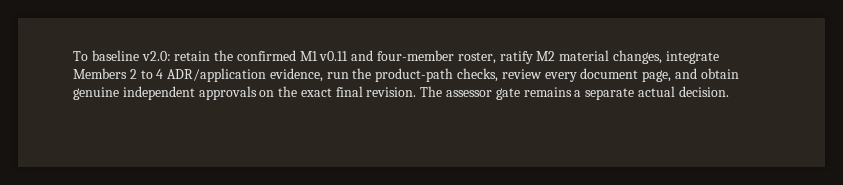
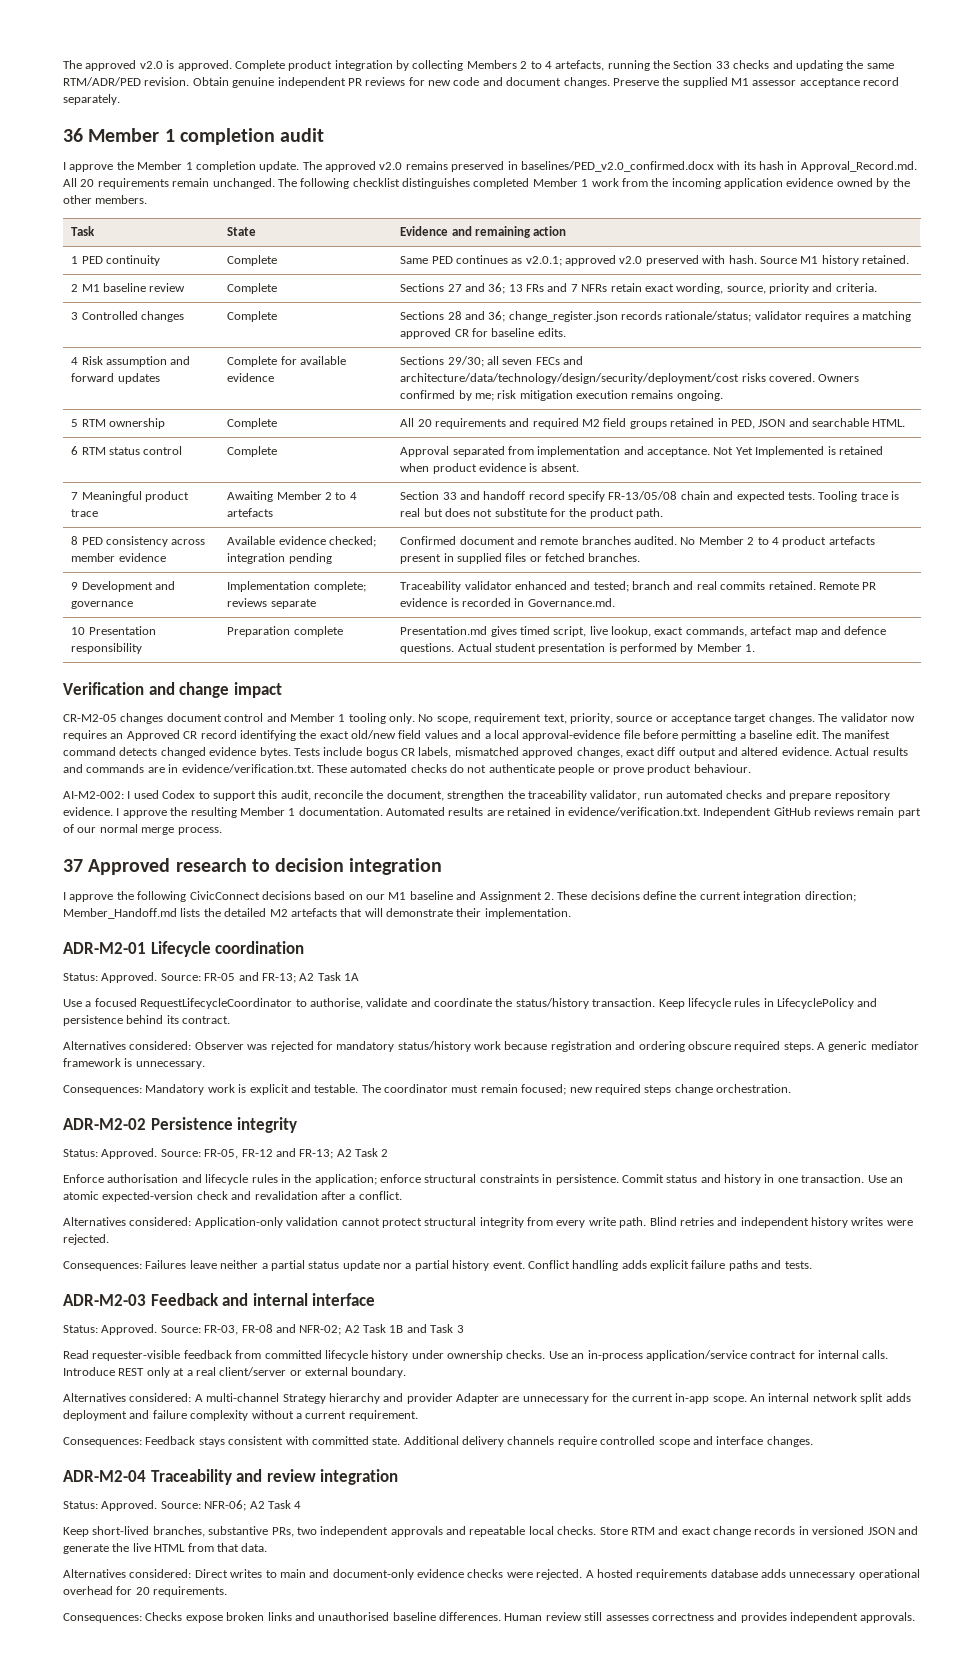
[73,50,719,64] [73,68,739,82] [73,86,729,100] To baseline v2.0: retain the confirmed M1 v0.11 and four-member roster, ratify M2 material changes, integrate Members 2 to 4 ADR/application evidence, run the product-path checks, review every document page, and obtain genuine independent approvals on the exact final revision. The assessor gate remains a separate actual decision. -> [63,60,894,71] [63,77,900,88] [63,94,120,105] [63,128,325,145] [63,161,917,172] [63,178,910,189] [63,195,148,204] [71,226,96,236] [227,227,257,236] [400,226,567,238] [71,255,160,266] [227,255,278,266] [400,255,909,266] [71,283,186,292] [227,283,278,294] [400,283,877,294] [71,311,184,322] [227,311,278,322] [400,311,911,322] [400,328,566,339] [71,356,191,367] [71,373,160,384] [227,356,346,367] [227,373,275,382] [400,356,583,367] [400,373,860,384] [400,390,723,401] [71,418,165,429] [227,418,278,429] [400,418,906,429] [71,446,183,455] [227,446,278,457] [400,446,883,457] [400,463,579,474] [71,491,189,502] [71,509,99,517] [227,491,357,502] [227,508,274,517] [400,491,899,502] [400,508,664,519] [71,536,206,547] [71,553,166,562] [227,536,376,547] [227,553,332,564] [400,536,875,547] [400,553,641,564] [71,581,175,592] [71,601,134,609] [227,581,366,592] [227,598,316,609] [400,581,877,592] [400,598,615,607] [71,626,156,635] [71,643,143,654] [227,626,343,637] [400,626,887,637] [400,643,756,654] [63,682,282,698] [63,713,915,724] [63,730,891,741] [63,747,908,758] [63,764,751,775] [63,790,890,801] [63,807,921,818] [63,824,222,835] [63,858,443,875] [63,891,856,902] [63,908,571,919] [63,941,305,957] [63,972,359,983] [63,998,878,1009] [63,1015,231,1026] [63,1041,919,1052] [63,1058,205,1069] [63,1084,791,1095] [63,1117,298,1133] [63,1148,389,1159] [63,1174,903,1185] [63,1191,402,1202] [63,1217,913,1228] [63,1234,109,1245] [63,1260,812,1271] [63,1293,376,1306] [63,1324,464,1335] [63,1350,889,1361] [63,1367,407,1378] [63,1393,911,1404] [63,1410,418,1421] [63,1436,813,1447] [63,1469,399,1485] [63,1500,302,1511] [63,1526,918,1537] [63,1543,268,1554] [63,1569,920,1580] [63,1586,228,1597] [63,1612,916,1623] The approved v2.0 is approved. Complete product integration by collecting Members 2 to 4 artefacts, running the Section 33 checks and updating the same RTM/ADR/PED revision. Obtain genuine independent PR reviews for new code and document changes. Preserve the supplied M1 assessor acceptance record separately. // 36 Member 1 completion audit // I approve the Member 1 completion update. The approved v2.0 remains preserved in baselines/PED_v2.0_confirmed.docx with its hash in Approval_Record.md. All 20 requirements remain unchanged. The following checklist distinguishes completed Member 1 work from the incoming application evidence owned by the other members. // Task | State | Evidence and remaining action // 1 PED continuity | Complete | Same PED continues as v2.0.1; approved v2.0 preserved with hash. Source M1 history retained. // 2 M1 baseline review | Complete | Sections 27 and 36; 13 FRs and 7 NFRs retain exact wording, source, priority and criteria. // 3 Controlled changes | Complete | Sections 28 and 36; change_register.json records rationale/status; validator requires a matching approved CR for baseline edits. // 4 Risk assumption and forward updates | Complete for available evidence | Sections 29/30; all seven FECs and architecture/data/technology/design/security/deployment/cost risks covered. Owners confirmed by me; risk mitigation execution remains ongoing. // 5 RTM ownership | Complete | All 20 requirements and required M2 field groups retained in PED, JSON and searchable HTML. // 6 RTM status control | Complete | Approval separated from implementation and acceptance. Not Yet Implemented is retained when product evidence is absent. // 7 Meaningful product trace | Awaiting Member 2 to 4 artefacts | Section 33 and handoff record specify FR-13/05/08 chain and expected tests. Tooling trace is real but does not substitute for the product path. // 8 PED consistency across member evidence | Available evidence checked; integration pending | Confirmed document and remote branches audited. No Member 2 to 4 product artefacts present in supplied files or fetched branches. // 9 Development and governance | Implementation complete; reviews separate | Traceability validator enhanced and tested; branch and real commits retained. Remote PR evidence is recorded in Governance.md. // 10 Presentation responsibility | Preparation complete | Presentation.md gives timed script, live lookup, exact commands, artefact map and defence questions. Actual student presentation is performed by Member 1. // Verification and change impact // CR-M2-05 changes document control and Member 1 tooling only. No scope, requirement text, priority, source or acceptance target changes. The validator now requires an Approved CR record identifying the exact old/new field values and a local approval-evidence file before permitting a baseline edit. The manifest command detects changed evidence bytes. Tests include bogus CR labels, mismatched approved changes, exact diff output and altered evidence. Actual results and commands are in evidence/verification.txt. These automated checks do not authenticate people or prove product behaviour. // AI-M2-002: I used Codex to support this audit, reconcile the document, strengthen the traceability validator, run automated checks and prepare repository evidence. I approve the resulting Member 1 documentation. Automated results are retained in evidence/verification.txt. Independent GitHub reviews remain part of our normal merge process. // 37 Approved research to decision integration // I approve the following CivicConnect decisions based on our M1 baseline and Assignment 2. These decisions define the current integration direction; Member_Handoff.md lists the detailed M2 artefacts that will demonstrate their implementation. // ADR-M2-01 Lifecycle coordination // Status: Approved. Source: FR-05 and FR-13; A2 Task 1A // Use a focused RequestLifecycleCoordinator to authorise, validate and coordinate the status/history transaction. Keep lifecycle rules in LifecyclePolicy and persistence behind its contract. // Alternatives considered: Observer was rejected for mandatory status/history work because registration and ordering obscure required steps. A generic mediator framework is unnecessary. // Consequences: Mandatory work is explicit and testable. The coordinator must remain focused; new required steps change orchestration. // ADR-M2-02 Persistence integrity // Status: Approved. Source: FR-05, FR-12 and FR-13; A2 Task 2 // Enforce authorisation and lifecycle rules in the application; enforce structural constraints in persistence. Commit status and history in one transaction. Use an atomic expected-version check and revalidation after a conflict. // Alternatives considered: Application-only validation cannot protect structural integrity from every write path. Blind retries and independent history writes were rejected. // Consequences: Failures leave neither a partial status update nor a partial history event. Conflict handling adds explicit failure paths and tests. // ADR-M2-03 Feedback and internal interface // Status: Approved. Source: FR-03, FR-08 and NFR-02; A2 Task 1B and Task 3 // Read requester-visible feedback from committed lifecycle history under ownership checks. Use an in-process application/service contract for internal calls. Introduce REST only at a real client/server or external boundary. // Alternatives considered: A multi-channel Strategy hierarchy and provider Adapter are unnecessary for the current in-app scope. An internal network split adds deployment and failure complexity without a current requirement. // Consequences: Feedback stays consistent with committed state. Additional delivery channels require controlled scope and interface changes. // ADR-M2-04 Traceability and review integration // Status: Approved. Source: NFR-06; A2 Task 4 // Keep short-lived branches, substantive PRs, two independent approvals and repeatable local checks. Store RTM and exact change records in versioned JSON and generate the live HTML from that data. // Alternatives considered: Direct writes to main and document-only evidence checks were rejected. A hosted requirements database adds unnecessary operational overhead for 20 requirements. // Consequences: Checks expose broken links and unauthorised baseline differences. Human review still assesses correctness and provides independent approvals.

